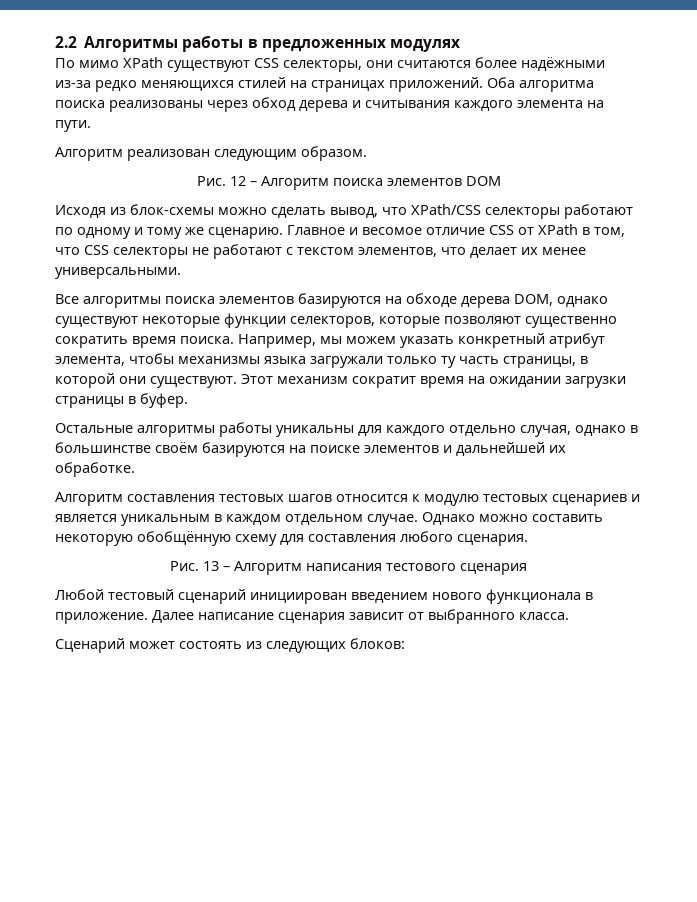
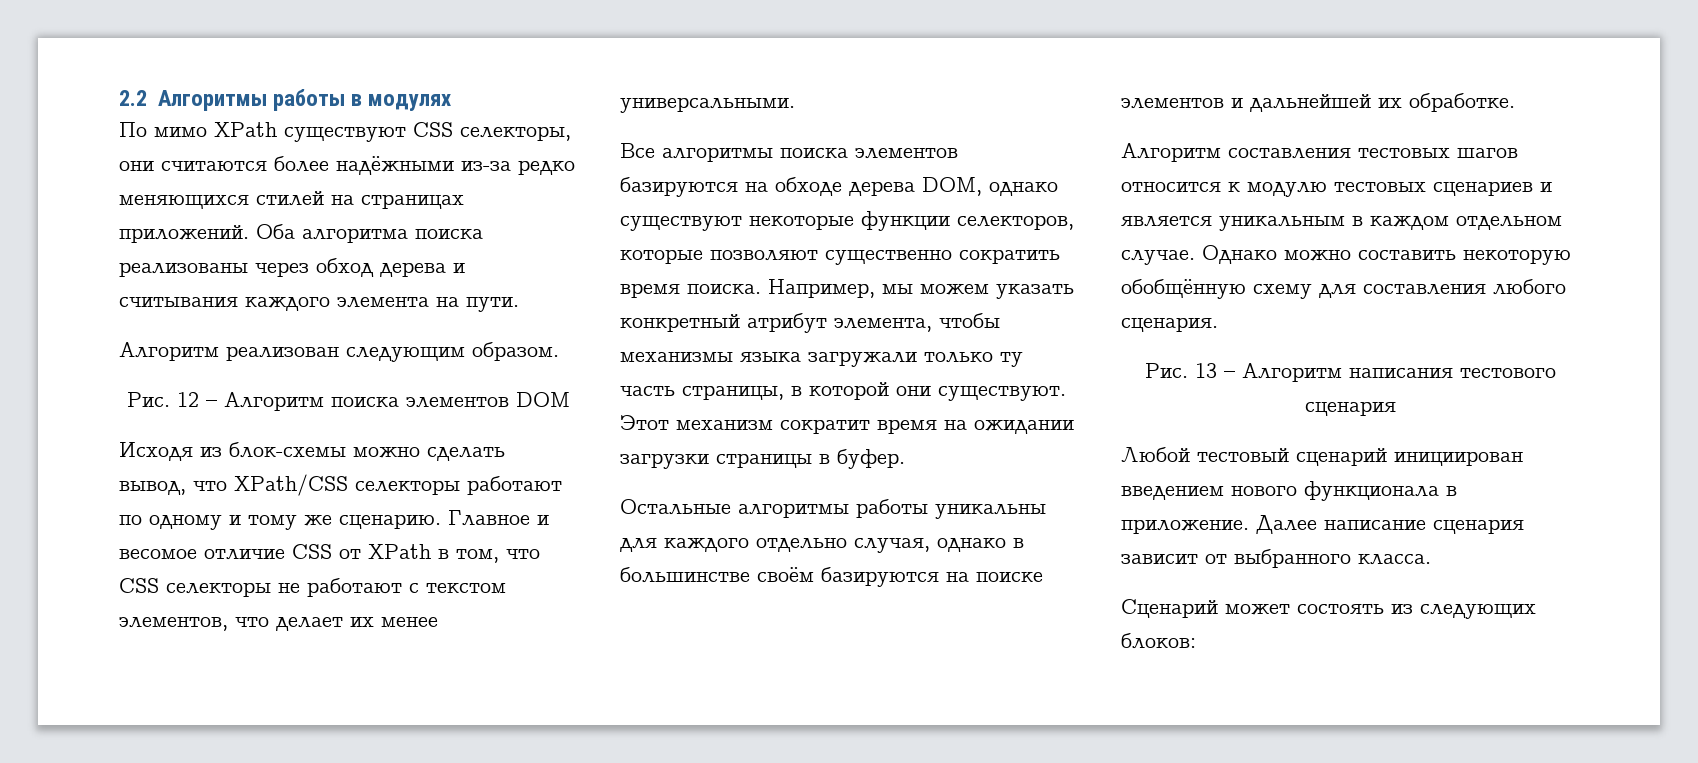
[261,39,386,52] предложенных -> (362, 100) none

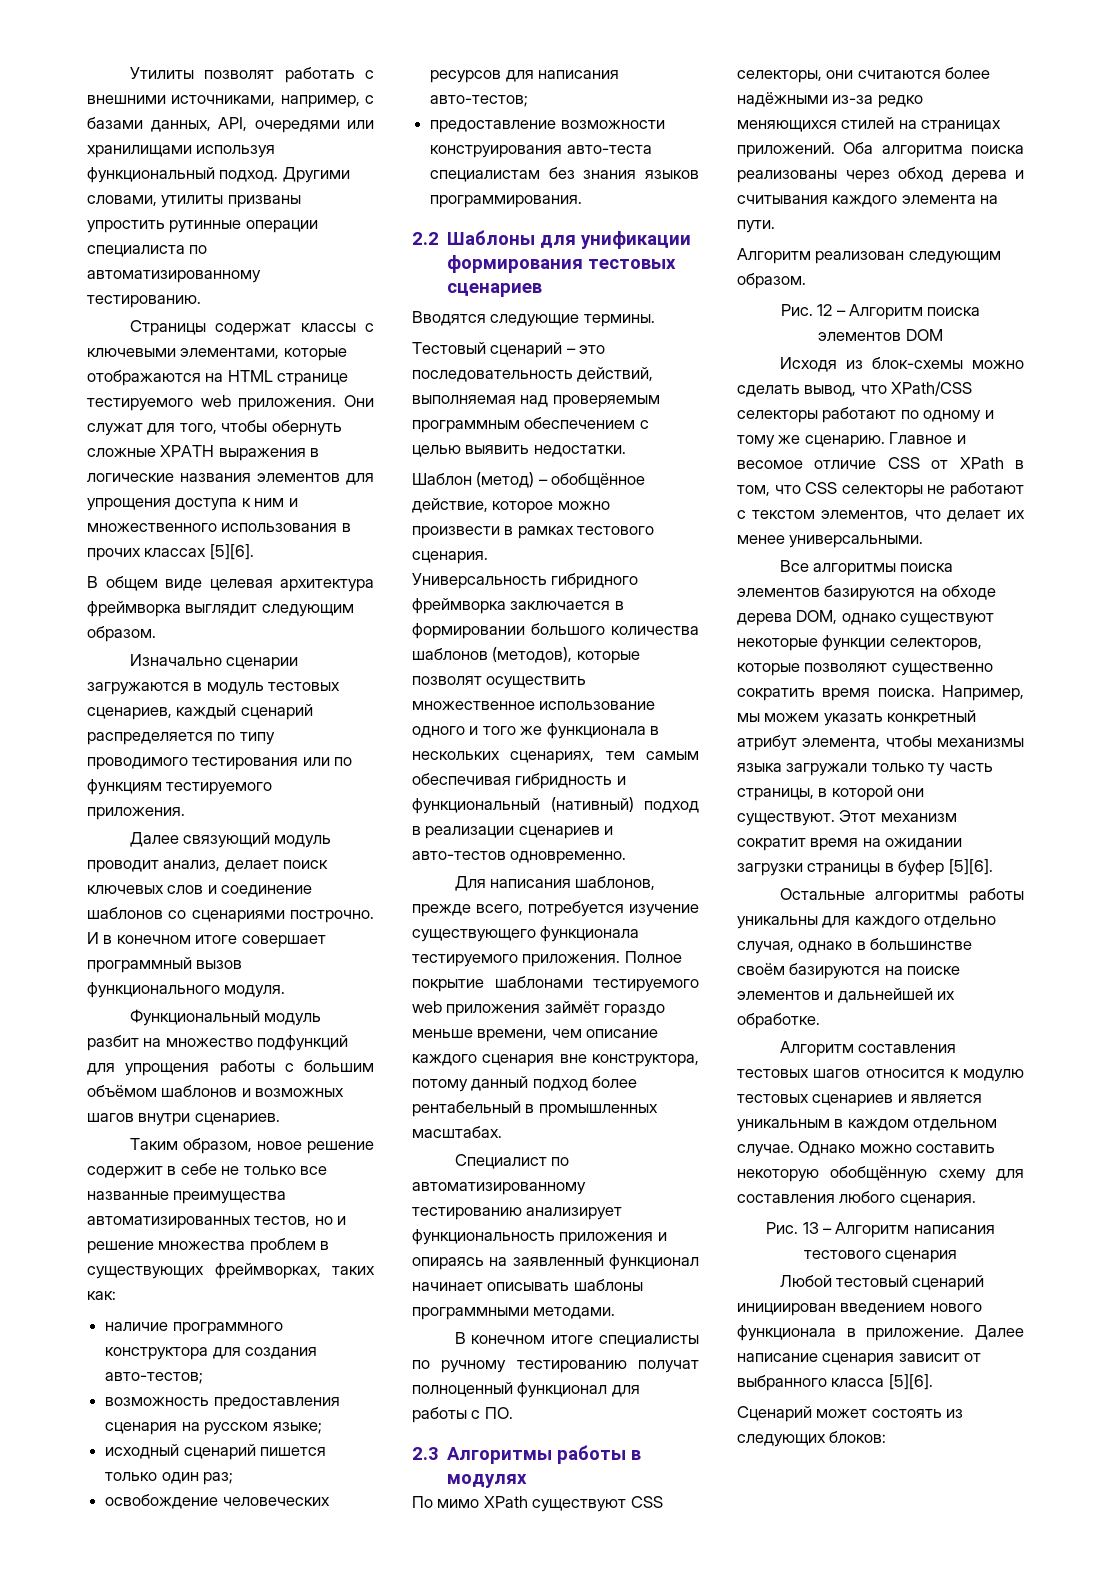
[119,90,147,106] 2.2 -> [129,67,375,83] [87,95,374,108] [87,117,374,133] [87,145,276,158] [87,167,350,183] [87,195,301,208] [87,220,318,233] [87,245,208,257] [87,270,261,283] [87,295,201,308] [129,320,375,336] [87,348,347,361] [87,370,349,386] [87,395,374,411] [87,420,342,436] [87,445,320,461] [87,473,374,485] [87,498,298,511] [87,523,351,532] [87,544,254,561] [87,576,374,592] [87,601,354,617] [87,626,156,642] [129,654,298,670] [87,682,341,695] [87,704,313,720] [87,732,275,745] [87,757,353,770] [87,779,273,795] [87,807,185,820] [129,832,332,848] [87,860,329,873] [87,885,313,897] [87,907,374,923] [87,932,326,948] [87,957,243,973] [87,982,286,998] [129,1009,321,1026] [87,1035,349,1051] [87,1060,374,1076] [87,1085,345,1097] [87,1113,280,1126] [129,1138,375,1154] [87,1163,328,1179] [87,1191,287,1204] [87,1216,347,1229] [87,1238,330,1254] [87,1263,375,1279] [87,1291,116,1300] [105,1322,283,1335] [105,1347,318,1360] [105,1372,204,1384] [105,1397,340,1410] [105,1422,322,1435] [105,1444,327,1460] [105,1472,234,1485] [105,1494,330,1509] [430,70,620,83] [430,95,529,107] [430,120,665,133] [430,145,652,158] [430,167,699,182] [430,195,583,208] [412,230,692,249] [447,255,677,273] [447,283,543,297] [412,311,655,327] [412,342,606,358] [412,367,654,382] [412,395,660,408] [412,417,649,433] [412,445,626,457] [412,472,646,488] [412,498,610,514] [412,526,655,539] [412,551,488,564] [412,573,639,589] [412,598,624,614] [412,623,699,639] [412,647,640,664] [412,676,587,689] [412,701,656,710] [412,723,660,739] [412,751,699,764] [412,773,626,789] [412,797,699,814] [412,826,614,839] [412,851,627,864] [454,876,656,891] [412,901,699,917] [412,926,640,942] [412,951,682,967] [412,976,699,992] [412,1001,666,1017] [412,1029,659,1042] [412,1054,699,1067] [412,1076,638,1092] [412,1101,658,1117] [412,1126,502,1138] [454,1154,569,1169] [412,1182,586,1195] [412,1207,623,1220] [412,1229,667,1245] [412,1254,699,1270] [412,1279,643,1291] [412,1307,616,1320] [454,1332,699,1347] [412,1360,699,1373] [412,1382,640,1398] [412,1407,513,1423] [412,1447,439,1460] Утилиты позволят работать с внешними источниками, например, с базами данных, API, очередями или хранилищами используя функциональный подход. Другими словами, утилиты призваны упростить рутинные операции специалиста по автоматизированному тестированию. // Страницы содержат классы с ключевыми элементами, которые отображаются на HTML странице тестируемого web приложения. Они служат для того, чтобы обернуть сложные XPATH выражения в логические названия элементов для упрощения доступа к ним и множественного использования в прочих классах [5][6]. // В общем виде целевая архитектура фреймворка выглядит следующим образом. // Изначально сценарии загружаются в модуль тестовых сценариев, каждый сценарий распределяется по типу проводимого тестирования или по функциям тестируемого приложения. // Далее связующий модуль проводит анализ, делает поиск ключевых слов и соединение шаблонов со сценариями построчно. И в конечном итоге совершает программный вызов функционального модуля. // Функциональный модуль разбит на множество подфункций для упрощения работы с большим объёмом шаблонов и возможных шагов внутри сценариев. // Таким образом, новое решение содержит в себе не только все названные преимущества автоматизированных тестов, но и решение множества проблем в существующих фреймворках, таких как: // наличие программного конструктора для создания авто-тестов; // возможность предоставления сценария на русском языке; // исходный сценарий пишется только один раз; // освобождение человеческих ресурсов для написания авто-тестов; // предоставление возможности конструирования авто-теста специалистам без знания языков программирования. // 2.2 Шаблоны для унификации формирования тестовых сценариев // Вводятся следующие термины. // Тестовый сценарий – это последовательность действий, выполняемая над проверяемым программным обеспечением с целью выявить недостатки. // Шаблон (метод) – обобщённое действие, которое можно произвести в рамках тестового сценария. // Универсальность гибридного фреймворка заключается в формировании большого количества шаблонов (методов), которые позволят осуществить множественное использование одного и того же функционала в нескольких сценариях, тем самым обеспечивая гибридность и функциональный (нативный) подход в реализации сценариев и авто-тестов одновременно. // Для написания шаблонов, прежде всего, потребуется изучение существующего функционала тестируемого приложения. Полное покрытие шаблонами тестируемого web приложения займёт гораздо меньше времени, чем описание каждого сценария вне конструктора, потому данный подход более рентабельный в промышленных масштабах. // Специалист по автоматизированному тестированию анализирует функциональность приложения и опираясь на заявленный функционал начинает описывать шаблоны программными методами. // В конечном итоге специалисты по ручному тестированию получат полноценный функционал для работы с ПО. // 2.3
[837,449,905,469] буфер. -> [898,859,993,876] буфер [5][6].
[1358,554,1431,565] класса. -> [831,1374,933,1390] класса [5][6].

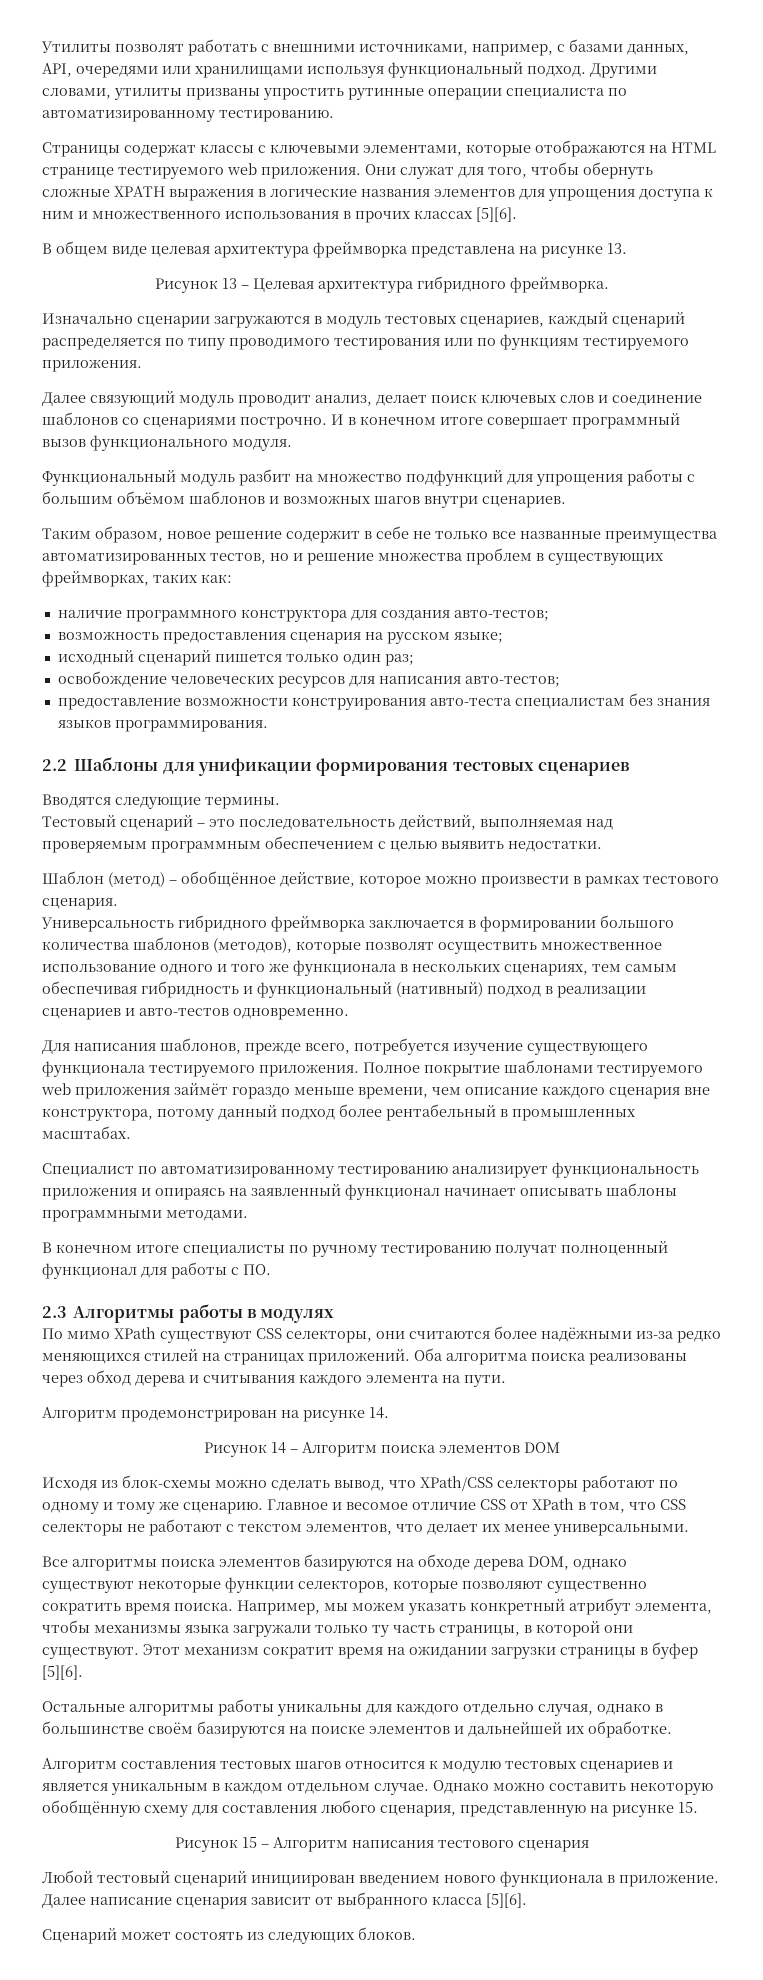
[185,604,354,617] [87,626,156,642] выглядит следующим образом. -> [411,243,627,258] [154,276,609,293] представлена на рисунке 13. // Рисунок 13 – Целевая архитектура гибридного фреймворка.
[815,251,1001,264] [737,273,806,289] [780,304,833,316] реализован следующим образом. // Рис. 12 -> [121,1407,389,1422] [203,1442,286,1457] продемонстрирован на рисунке 14. // Рисунок 14
[899,1194,976,1207] [766,1222,819,1234] сценария. // Рис. 13 -> [380,1802,698,1817] [174,1837,257,1852] сценария, представленную на рисунке 15. // Рисунок 15
[829,1431,887,1443] блоков: -> [358,1927,416,1940] блоков.

